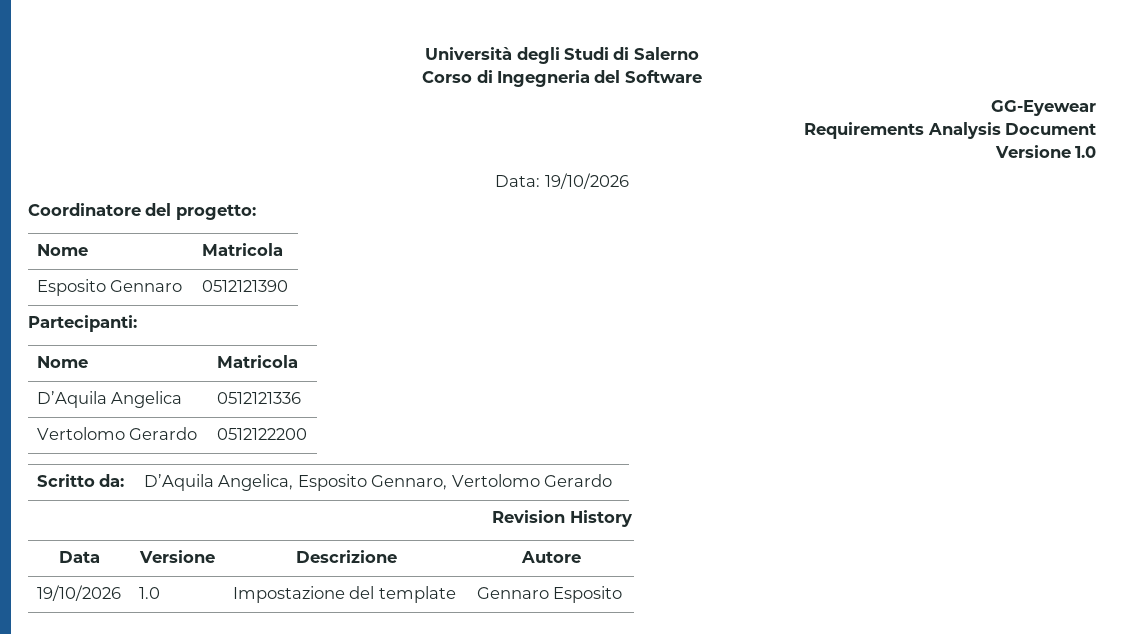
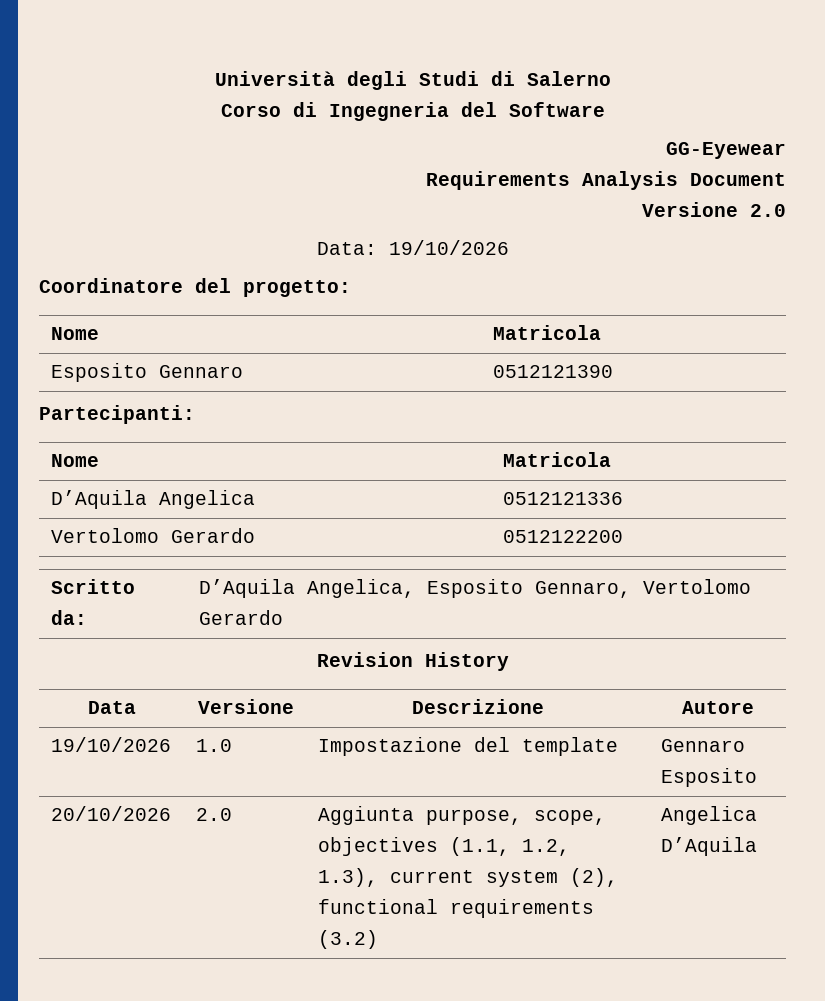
[1075,146,1096,158] 1.0 -> [750,204,786,217] 2.0
(623, 594) none -> [51,806,172,821] [196,808,233,821] [318,806,607,825] [318,837,571,856] [318,868,619,887] [318,899,595,918] [318,930,379,949] [661,806,758,825] [661,837,758,856] // 20/10/2026 | 2.0 | Aggiunta purpose, scope, objectives (1.1, 1.2, 1.3), current system (2), functional requirements (3.2) | Angelica D’Aquila

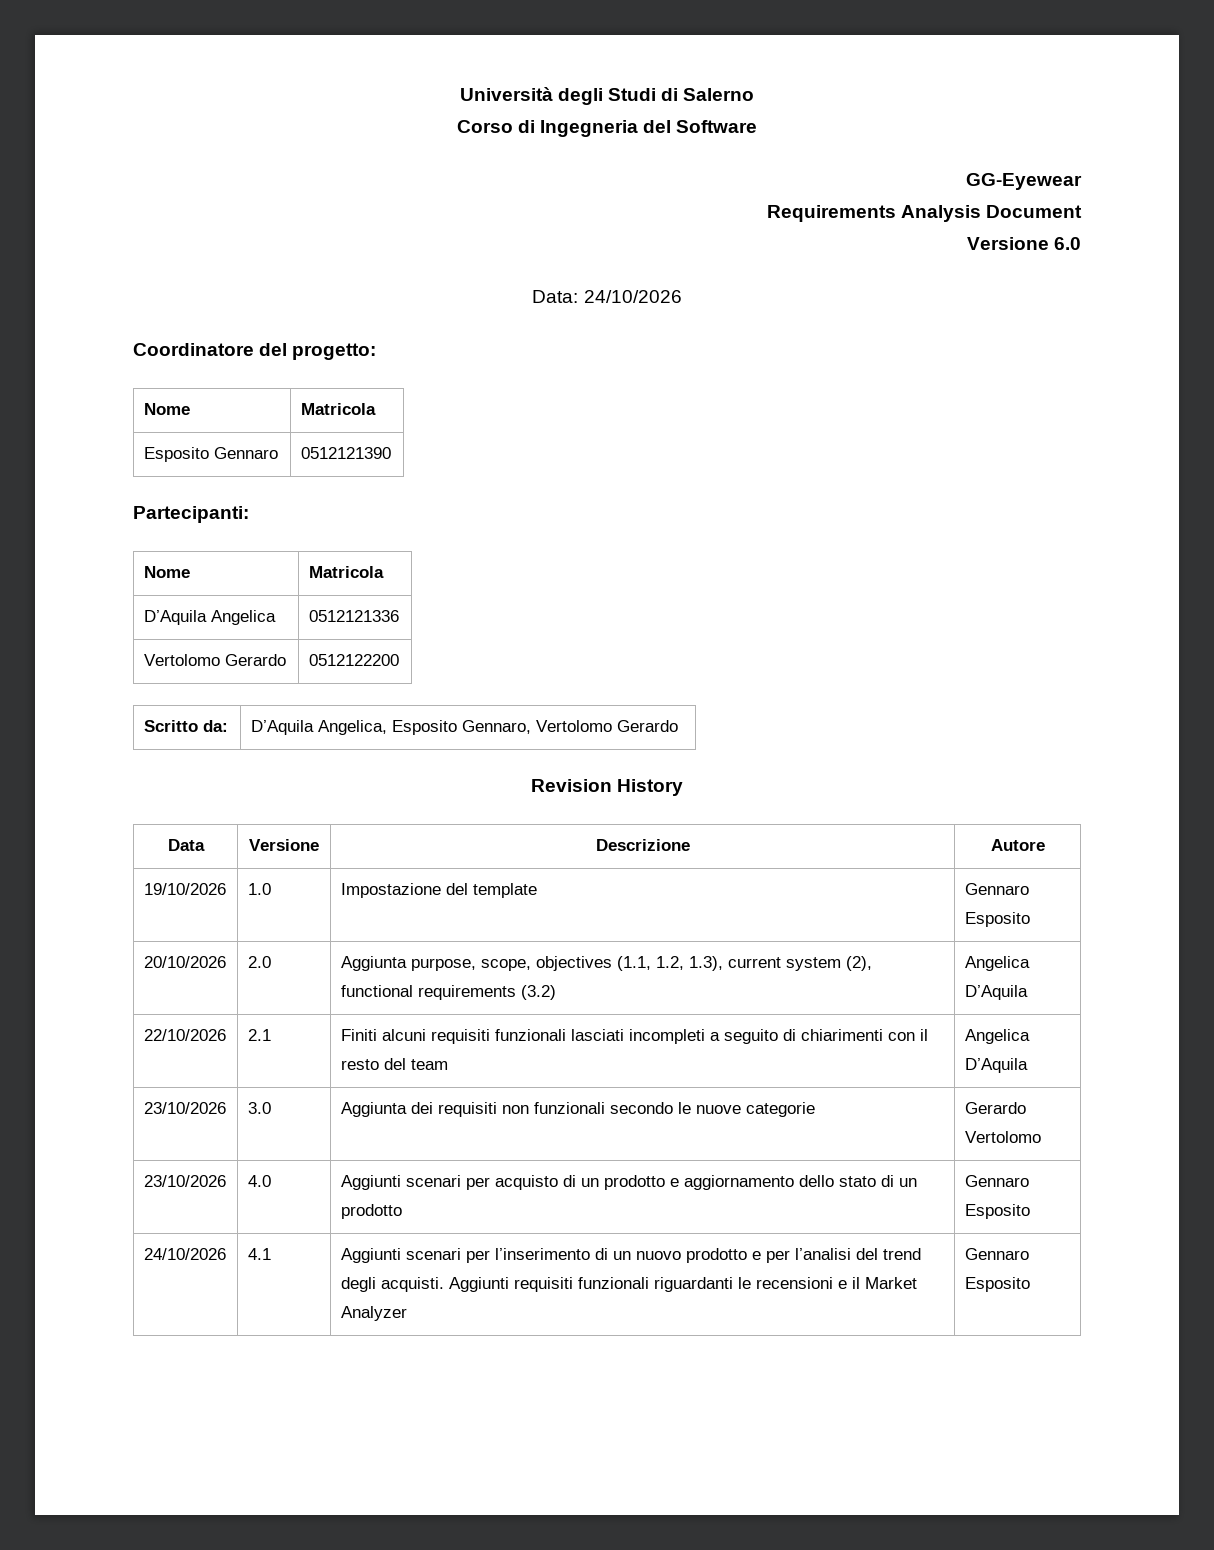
[750,204,786,217] 2.0 -> [1054,237,1081,250] 6.0
[388,240,509,255] 19/10/2026 -> [583,290,682,303] 24/10/2026
(758, 846) none -> [143,1029,226,1041] [247,1029,271,1041] [340,1029,928,1044] [340,1058,448,1070] [964,1029,1030,1044] [964,1058,1028,1073] [143,1102,226,1114] [247,1102,271,1114] [340,1102,815,1117] [964,1102,1026,1114] [964,1131,1041,1143] [143,1175,226,1187] [247,1175,271,1187] [340,1175,917,1190] [340,1204,402,1219] [964,1175,1029,1187] [964,1204,1030,1219] [143,1248,226,1260] [247,1248,271,1260] [340,1248,921,1263] [340,1277,917,1292] [340,1306,407,1321] [964,1248,1029,1260] [964,1277,1030,1292] // 22/10/2026 | 2.1 | Finiti alcuni requisiti funzionali lasciati incompleti a seguito di chiarimenti con il resto del team | Angelica D’Aquila // 23/10/2026 | 3.0 | Aggiunta dei requisiti non funzionali secondo le nuove categorie | Gerardo Vertolomo // 23/10/2026 | 4.0 | Aggiunti scenari per acquisto di un prodotto e aggiornamento dello stato di un prodotto | Gennaro Esposito // 24/10/2026 | 4.1 | Aggiunti scenari per l’inserimento di un nuovo prodotto e per l’analisi del trend degli acquisti. Aggiunti requisiti funzionali riguardanti le recensioni e il Market Analyzer | Gennaro Esposito

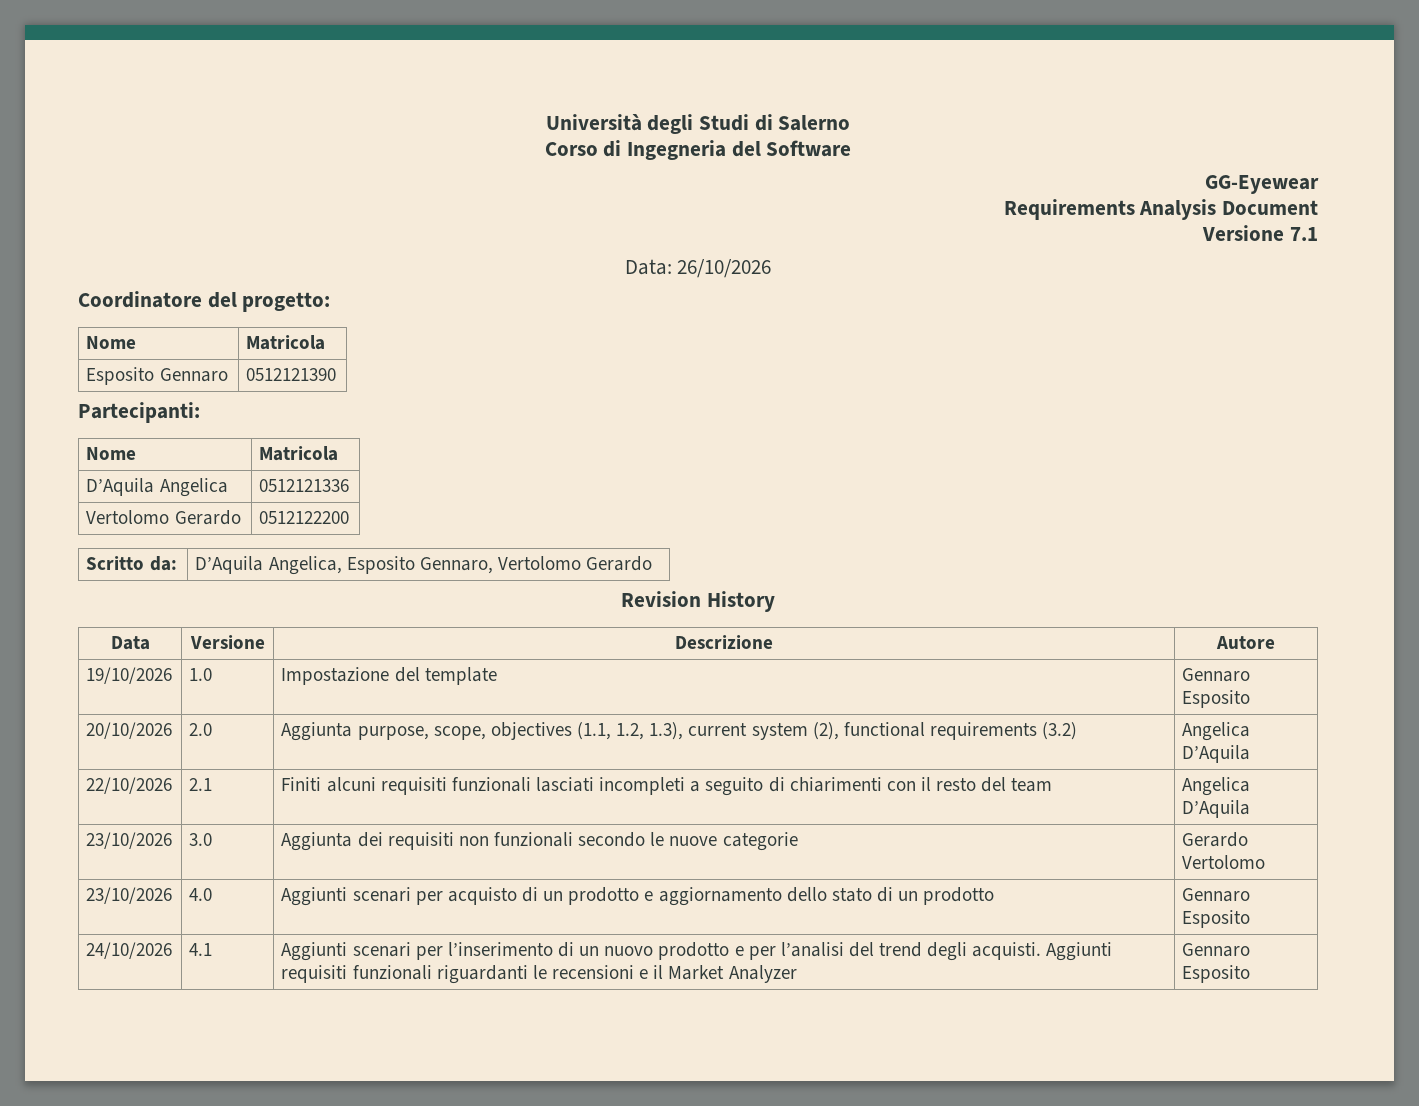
[1054,237,1081,250] 6.0 -> [1290,227,1318,241] 7.1
[583,290,682,303] 24/10/2026 -> [677,259,772,278] 26/10/2026

